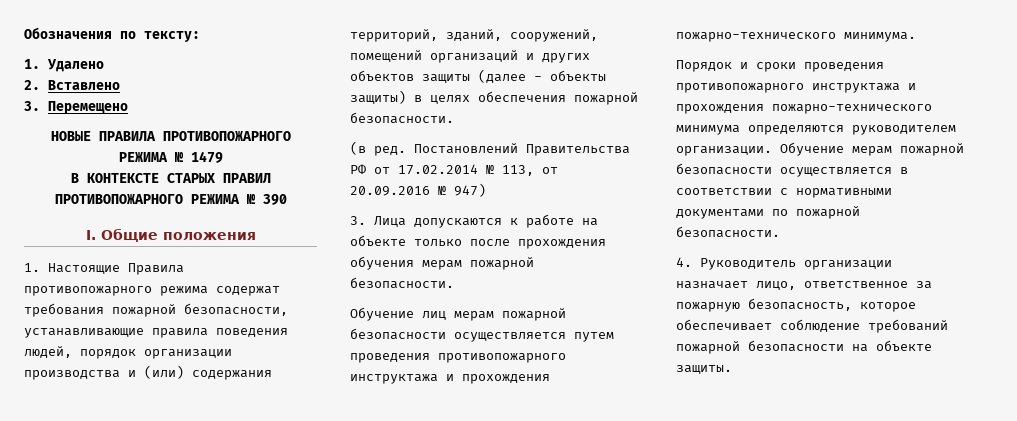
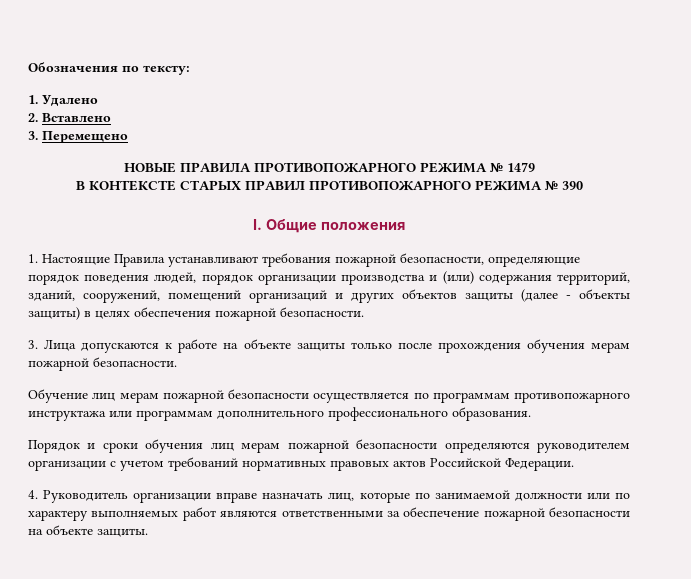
[24,286,280,296] противопожарного режима содержат -> [168,256,258,267] устанавливают
[24,328,208,338] устанавливающие правила -> [488,256,580,267] [28,274,79,285] определяющие порядок
[350,141,630,156] [350,164,558,176] [350,183,486,197] // (в ред. Постановлений Правительства РФ от 17.02.2014 № 113, от 20.09.2016 № 947) -> (364, 312) none
(406, 240) none -> [296,342,345,351] защиты
[574,332,614,342] [350,353,566,363] [350,374,550,384] [676,32,916,42] [676,60,884,72] [676,83,916,93] [676,104,932,114] [676,125,956,135] [676,142,964,156] [676,163,908,177] [676,188,892,198] [676,206,860,219] [676,226,780,238] [676,257,892,270] [676,281,932,290] [676,298,916,312] [676,319,948,333] путем проведения противопожарного инструктажа и прохождения пожарно-технического минимума. // Порядок и сроки проведения противопожарного инструктажа и прохождения пожарно-технического минимума определяются руководителем организации. Обучение мерам пожарной безопасности осуществляется в соответствии с нормативными документами по пожарной безопасности. // 4. Руководитель организации назначает лицо, ответственное за пожарную безопасность, которое обеспечивает соблюдение требований -> [413,392,630,403] [28,407,531,421] [28,439,630,453] [28,457,574,471] [28,490,630,503] [28,507,480,521] по программам противопожарного инструктажа или программам дополнительного профессионального образования. // Порядок и сроки обучения лиц мерам пожарной безопасности определяются руководителем организации с учетом требований нормативных правовых актов Российской Федерации. // 4. Руководитель организации вправе назначать лиц, которые по занимаемой должности или по характеру выполняемых работ являются ответственными за обеспечение

